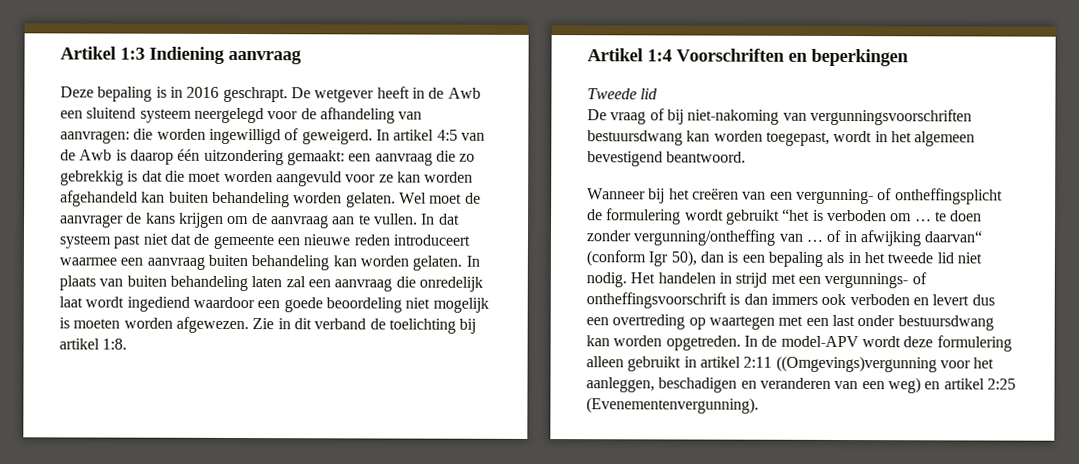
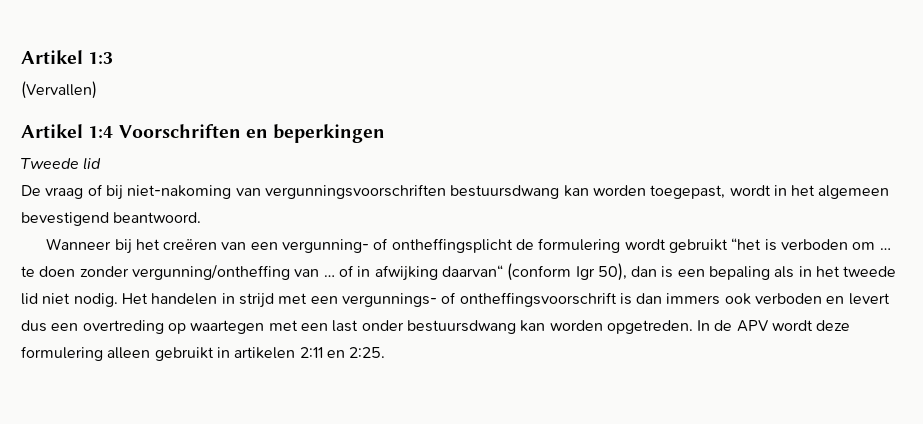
[149,46,302,65] [60,86,481,103] [60,107,423,124] [60,128,485,145] [60,148,476,166] [60,170,474,187] [60,190,481,208] [60,212,460,229] [59,233,470,250] [59,254,480,271] [59,275,483,292] [59,296,489,313] [59,316,477,334] [59,338,128,350] Indiening aanvraag // Deze bepaling is in 2016 geschrapt. De wetgever heeft in de Awb een sluitend systeem neergelegd voor de afhandeling van aanvragen: die worden ingewilligd of geweigerd. In artikel 4:5 van de Awb is daarop één uitzondering gemaakt: een aanvraag die zo gebrekkig is dat die moet worden aangevuld voor ze kan worden afgehandeld kan buiten behandeling worden gelaten. Wel moet de aanvrager de kans krijgen om de aanvraag aan te vullen. In dat systeem past niet dat de gemeente een nieuwe reden introduceert waarmee een aanvraag buiten behandeling kan worden gelaten. In plaats van buiten behandeling laten zal een aanvraag die onredelijk laat wordt ingediend waardoor een goede beoordeling niet mogelijk is moeten worden afgewezen. Zie in dit verband de toelichting bij artikel 1:8. -> [21,81,97,99] // (Vervallen)
[780,335,859,348] model-APV -> [736,320,769,332] APV
[699,355,995,373] [586,377,1016,394] [586,397,759,414] artikel 2:11 ((Omgevings)vergunning voor het aanleggen, beschadigen en veranderen van een weg) en artikel 2:25 (Evenementenvergunning). -> [234,347,386,359] artikelen 2:11 en 2:25.

